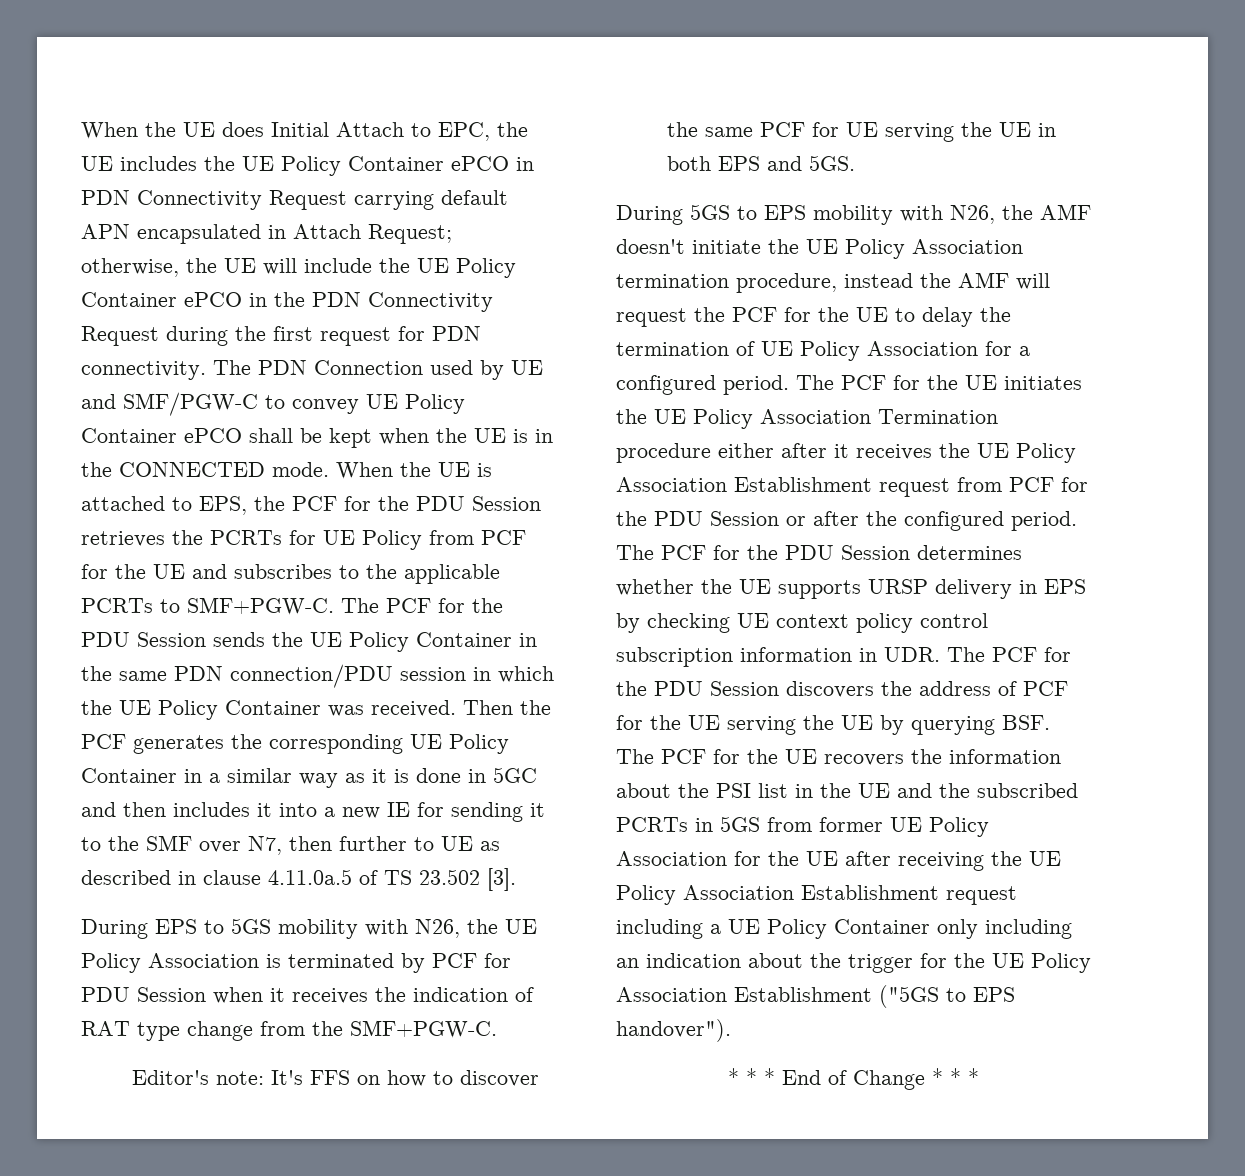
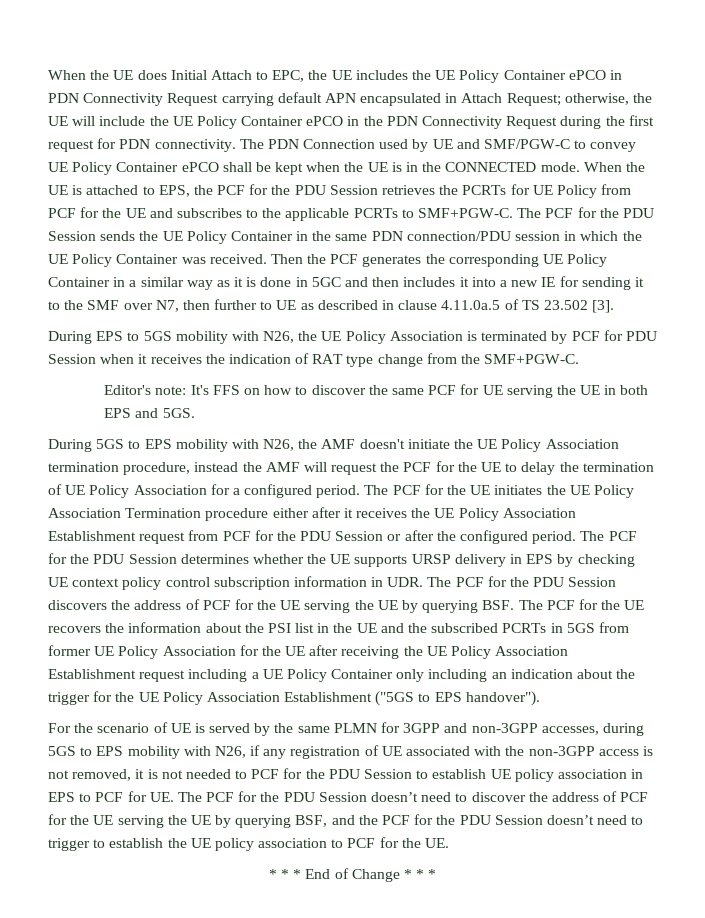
(731, 1030) none -> [48,722,644,736] [48,745,653,759] [48,768,644,782] [48,791,649,802] [48,814,644,828] [48,837,450,851] // For the scenario of UE is served by the same PLMN for 3GPP and non-3GPP accesses, during 5GS to EPS mobility with N26, if any registration of UE associated with the non-3GPP access is not removed, it is not needed to PCF for the PDU Session to establish UE policy association in EPS to PCF for UE. The PCF for the PDU Session doesn’t need to discover the address of PCF for the UE serving the UE by querying BSF, and the PCF for the PDU Session doesn’t need to trigger to establish the UE policy association to PCF for the UE.

